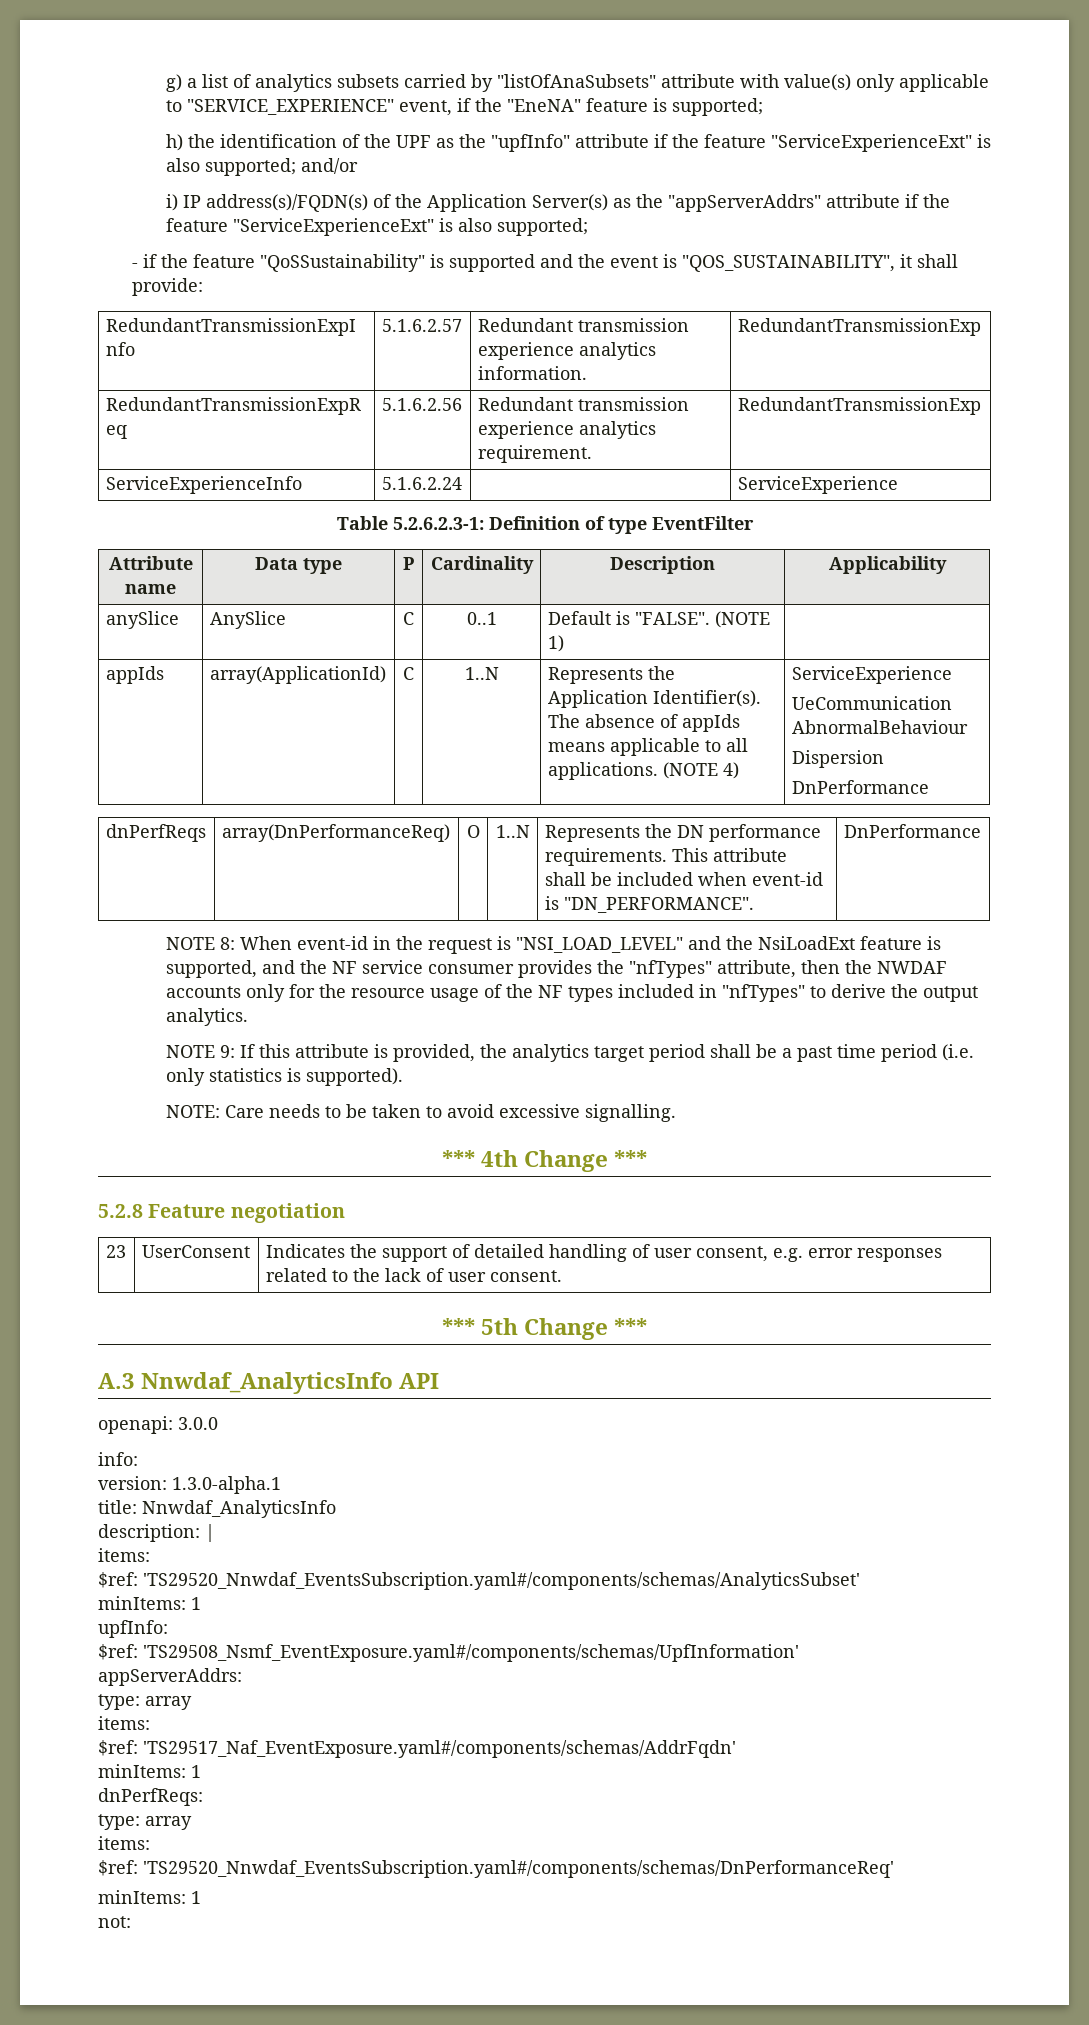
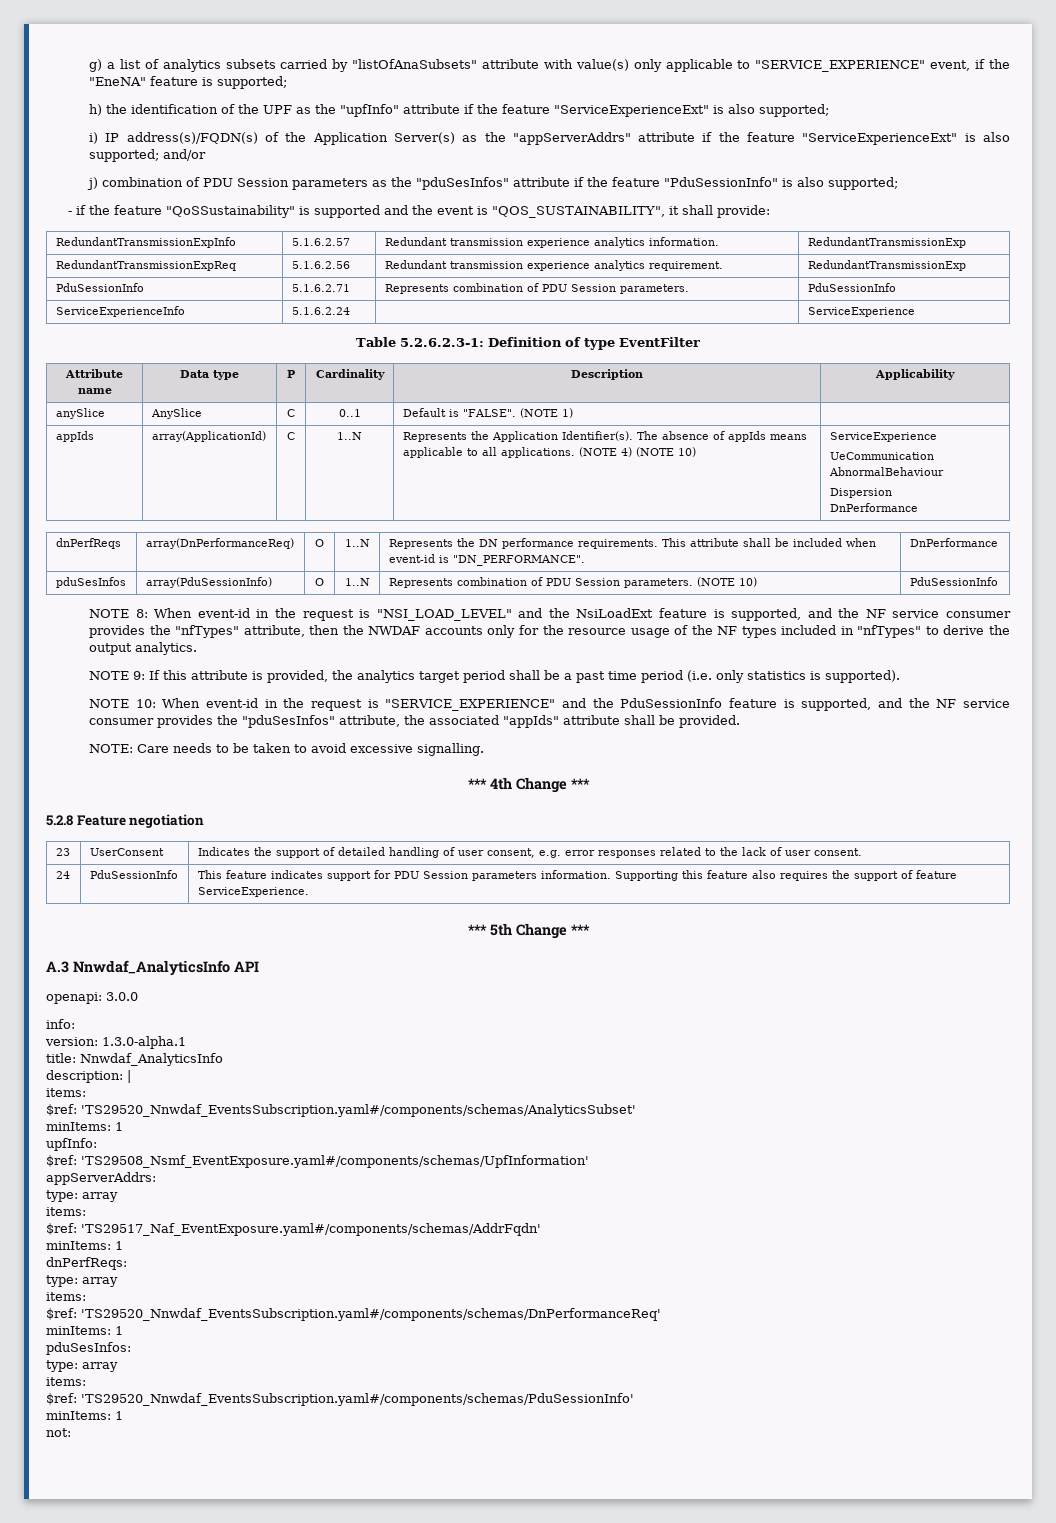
[300,158,358,174] and/or -> (830, 110) none
(588, 227) none -> [163,149,207,161] [87,177,899,190] and/or // j) combination of PDU Session parameters as the "pduSesInfos" attribute if the feature "PduSessionInfo" is also supported;
(981, 406) none -> [55,283,144,292] [291,284,350,292] [384,283,689,294] [807,283,896,292] // PduSessionInfo | 5.1.6.2.71 | Represents combination of PDU Session parameters. | PduSessionInfo
(739, 770) none -> [635,447,696,457] (NOTE 10)
(981, 831) none -> [55,577,126,588] [145,577,272,588] [315,578,324,586] [344,578,370,586] [388,577,757,588] [909,577,998,586] // pduSesInfos | array(PduSessionInfo) | O | 1..N | Represents combination of PDU Session parameters. (NOTE 10) | PduSessionInfo
(403, 1077) none -> [89,698,1010,711] [89,715,741,728] // NOTE 10: When event-id in the request is "SERVICE_EXPERIENCE" and the PduSessionInfo feature is supported, and the NF service consumer provides the "pduSesInfos" attribute, the associated "appIds" attribute shall be provided.
(562, 1276) none -> [55,871,70,879] [89,870,178,879] [197,870,957,881] [197,887,309,897] // 24 | PduSessionInfo | This feature indicates support for PDU Session parameters information. Supporting this feature also requires the support of feature ServiceExperience.
(201, 1897) none -> [46,1342,131,1355] [46,1360,118,1372] [46,1377,86,1386] [46,1393,634,1406] [46,1411,123,1420] // pduSesInfos: // type: array // items: // $ref: 'TS29520_Nnwdaf_EventsSubscription.yaml#/components/schemas/PduSessionInfo' // minItems: 1

